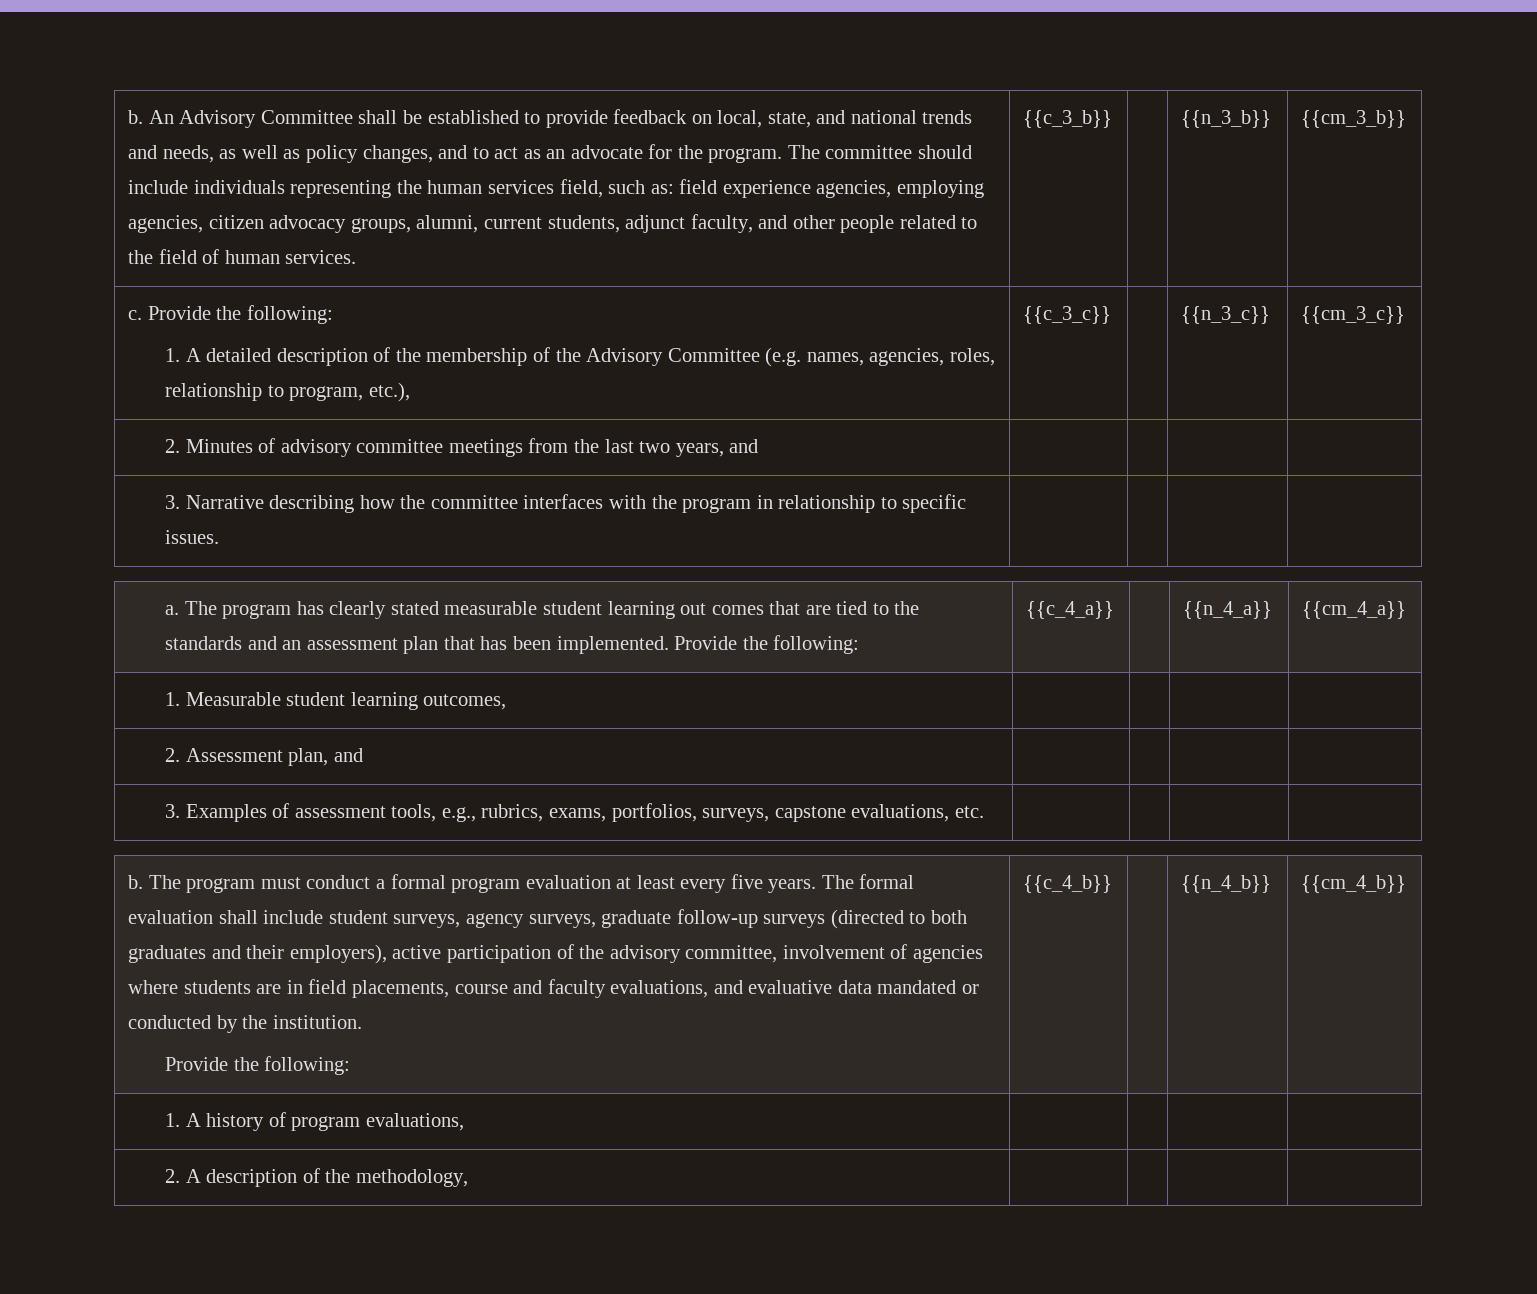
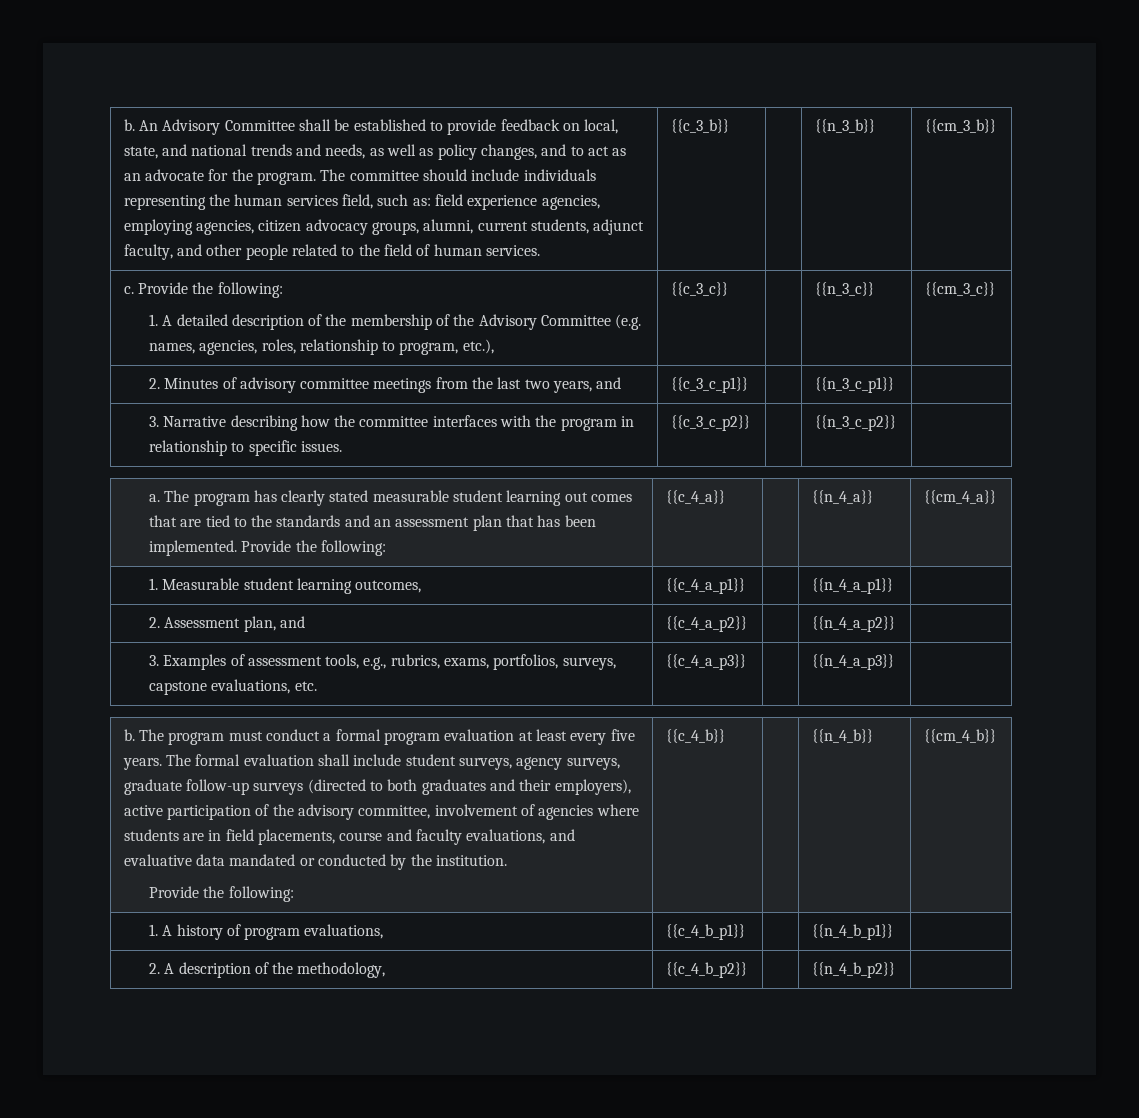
(759, 446) | | -> [670,377,748,393] [814,377,894,393] {{c_3_c_p1}} | | {{n_3_c_p1}}
(220, 537) | | -> [670,415,750,431] [814,415,896,431] {{c_3_c_p2}} | | {{n_3_c_p2}}
(507, 702) | | -> [665,578,745,594] [811,578,893,594] {{c_4_a_p1}} | | {{n_4_a_p1}}
(363, 755) | | -> [665,616,747,632] [811,616,895,632] {{c_4_a_p2}} | | {{n_4_a_p2}}
(984, 812) | | -> [665,654,746,670] [811,654,894,670] {{c_4_a_p3}} | | {{n_4_a_p3}}
(464, 1122) | | -> [665,924,745,940] [811,924,893,940] {{c_4_b_p1}} | | {{n_4_b_p1}}
(468, 1178) | | -> [665,962,747,978] [811,962,895,978] {{c_4_b_p2}} | | {{n_4_b_p2}}

